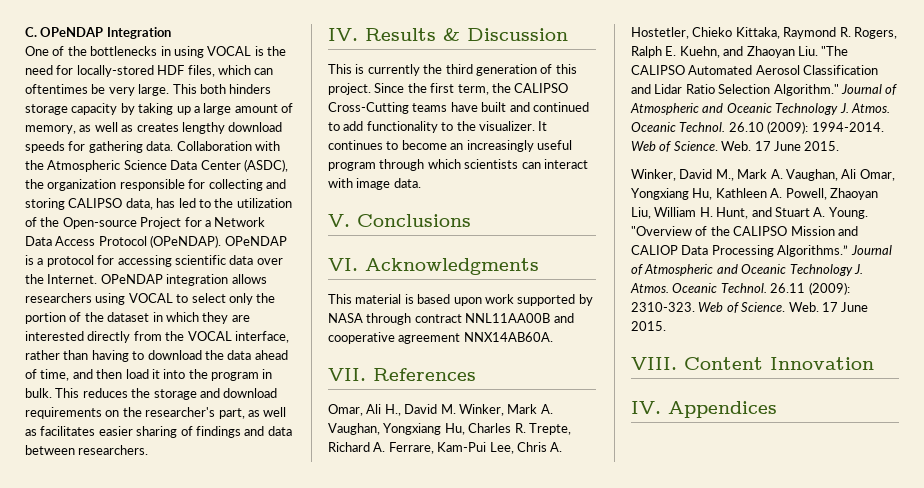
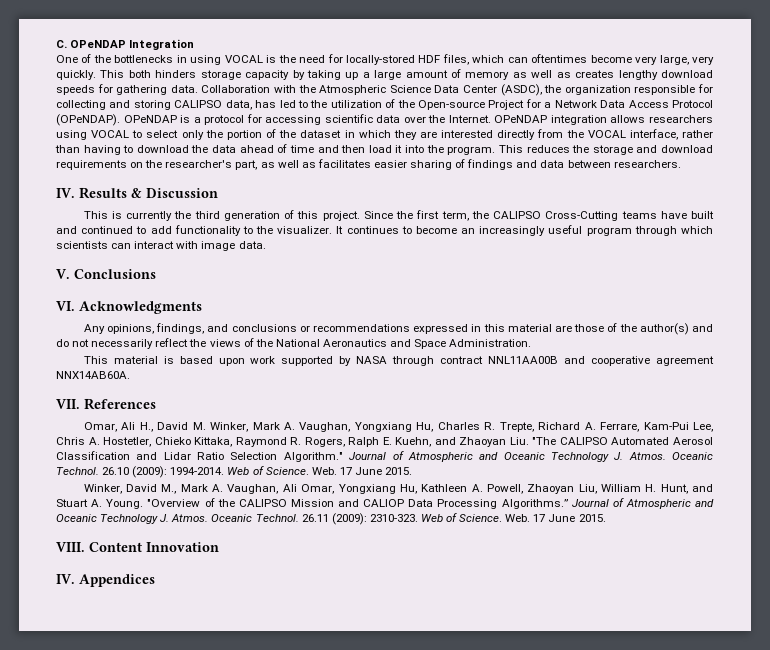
[91,84,170,96] be very large. -> [590,55,714,65] [56,70,96,80] become very large, very quickly.
[25,125,76,134] memory, -> [465,71,510,80] memory
[40,369,70,381] time, -> [289,145,314,153] time
[211,369,273,381] [25,388,52,398] program in bulk. -> [447,146,496,155] program.
(539, 266) none -> [83,323,714,335] [56,338,532,349] // Any opinions, findings, and conclusions or recommendations expressed in this material are those of the author(s) and do not necessarily reflect the views of the National Aeronautics and Space Administration.

